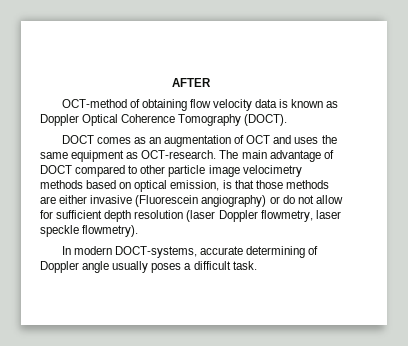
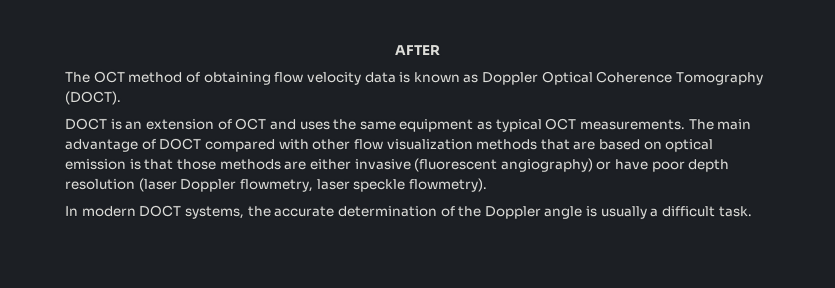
[61,99,127,108] OCT-method -> [65,70,184,83] The OCT method
[96,135,232,147] comes as an augmentation -> [110,118,215,130] is an extension
[141,150,217,159] OCT-research. -> [495,118,687,133] typical OCT measurements.
[128,165,302,177] [40,180,83,189] to other particle image velocimetry methods -> [277,138,597,151] with other flow visualization methods that are
[170,180,220,191] emission, -> [64,158,126,170] emission
[135,195,199,207] (Fluorescein -> [413,157,498,173] (fluorescent
[282,195,343,204] [40,210,103,219] do not allow for sufficient -> [614,159,685,173] have poor
[114,246,319,258] [40,261,182,273] DOCT-systems, accurate determining of Doppler angle usually poses -> [138,204,647,220] DOCT systems, the accurate determination of the Doppler angle is usually

